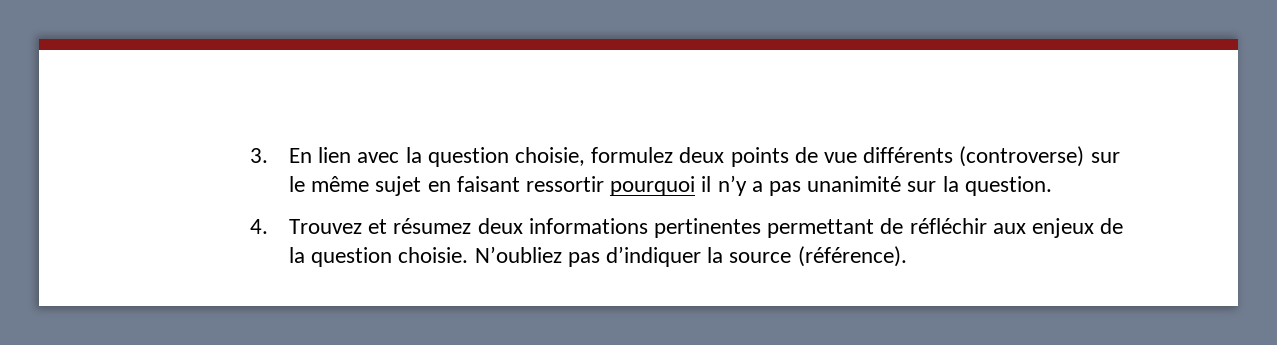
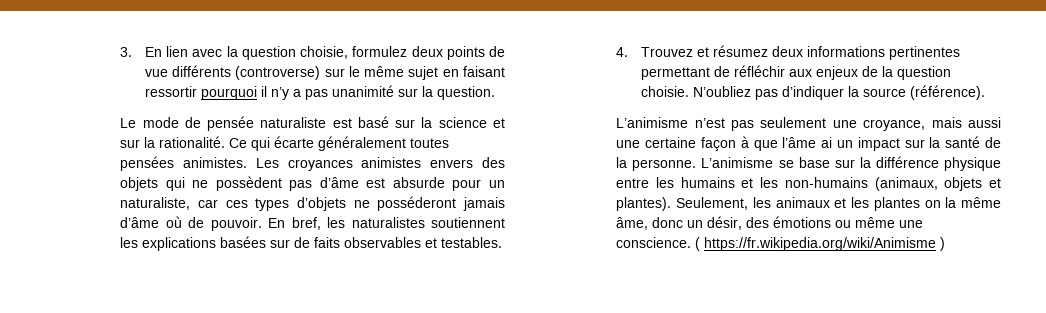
(1052, 186) none -> [120,116,505,131] [120,136,450,151] [120,156,506,171] [120,176,505,191] [120,196,505,211] [120,216,505,231] [120,236,503,251] // Le mode de pensée naturaliste est basé sur la science et sur la rationalité. Ce qui écarte généralement toutes pensées animistes. Les croyances animistes envers des objets qui ne possèdent pas d’âme est absurde pour un naturaliste, car ces types d’objets ne posséderont jamais d’âme où de pouvoir. En bref, les naturalistes soutiennent les explications basées sur de faits observables et testables.
(907, 256) none -> [616,117,1002,131] [616,136,1002,151] [616,156,1001,171] [616,177,1001,191] [616,197,1001,211] [616,216,924,230] [616,237,946,251] // L’animisme n’est pas seulement une croyance, mais aussi une certaine façon à que l’âme ai un impact sur la santé de la personne. L’animisme se base sur la différence physique entre les humains et les non-humains (animaux, objets et plantes). Seulement, les animaux et les plantes on la même âme, donc un désir, des émotions ou même une conscience. ( https://fr.wikipedia.org/wiki/Animisme )

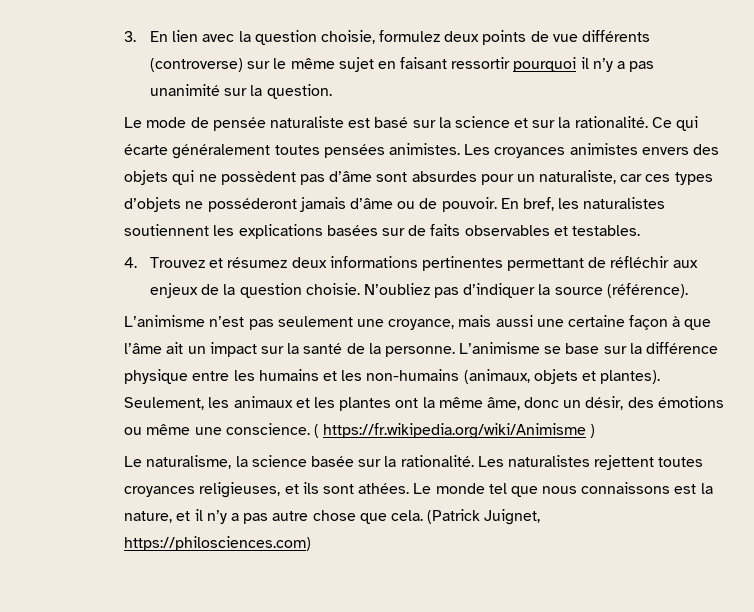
[366,177,445,188] est absurde -> [376,171,477,182] sont absurdes
[165,216,182,228] où -> [397,201,416,209] ou
[821,137,833,148] ai -> [166,342,184,354] ait
[924,200,941,208] on -> [395,398,419,408] ont
(946, 244) none -> [124,455,704,470] [124,482,713,498] [124,509,541,525] [124,536,312,551] // Le naturalisme, la science basée sur la rationalité. Les naturalistes rejettent toutes croyances religieuses, et ils sont athées. Le monde tel que nous connaissons est la nature, et il n’y a pas autre chose que cela. (Patrick Juignet, https://philosciences.com)

